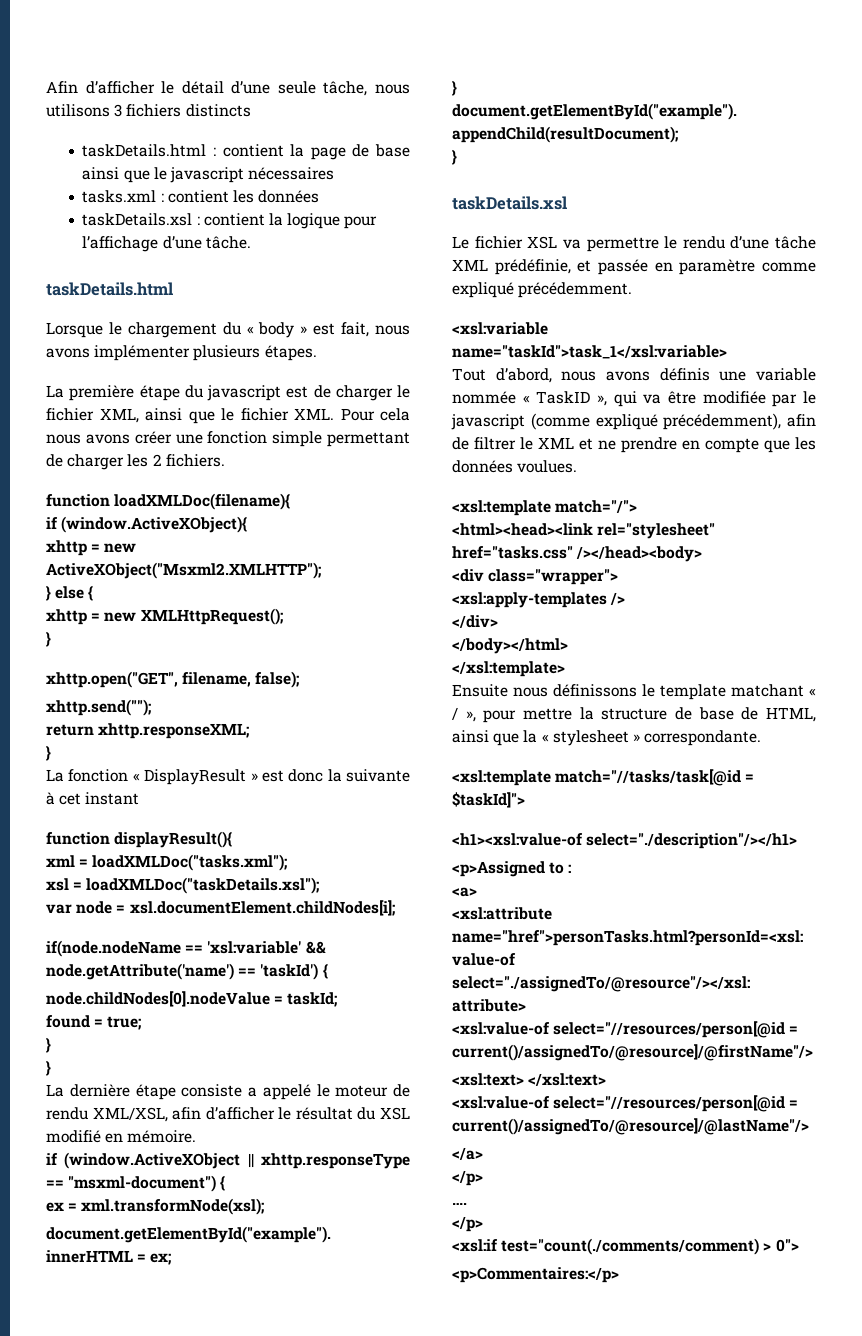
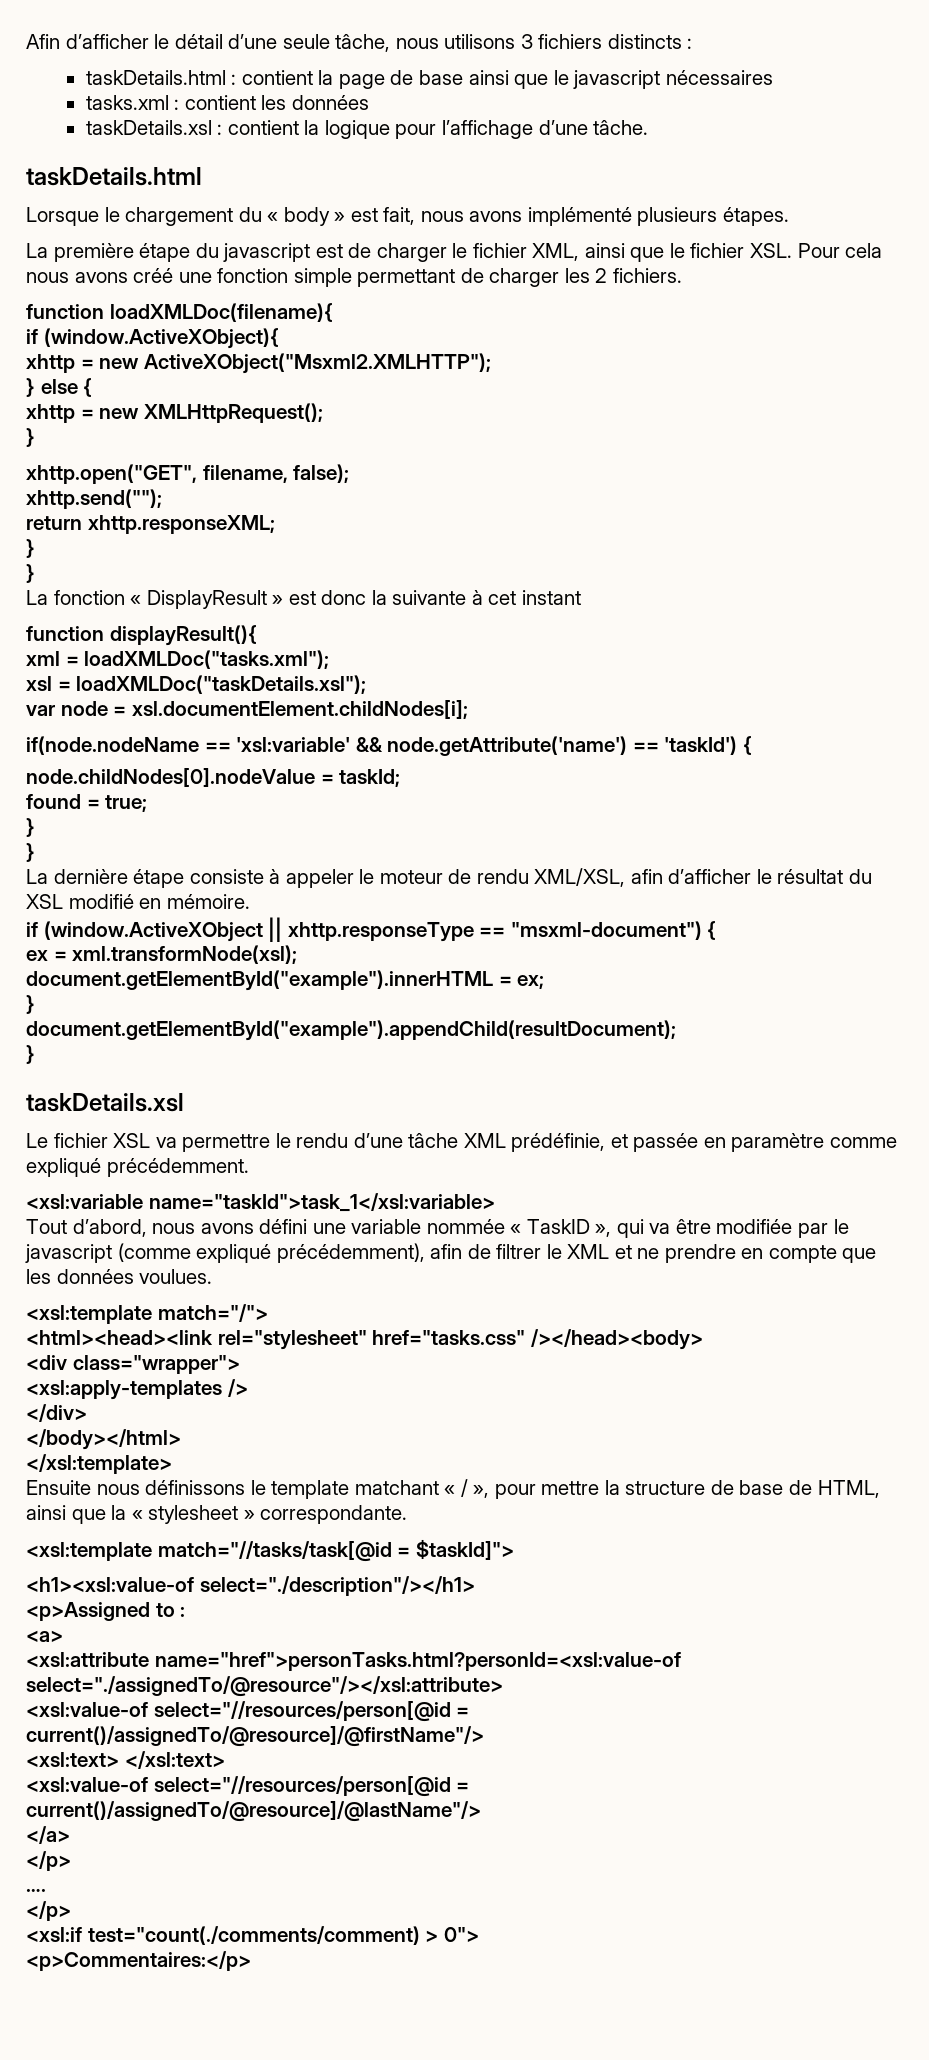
(251, 110) none -> [687,38,693,49] :
[94,345,191,361] implémenter -> [527,207,632,226] implémenté
[294,408,334,420] XML. -> [750,243,793,258] XSL.
[134,431,172,444] créer -> [133,268,174,283] créé
(51, 753) none -> [26,564,35,583] // }
[248,1084,311,1100] a appelé -> [269,869,354,888] à appeler
[659,368,710,381] définis -> [259,1219,308,1234] défini

